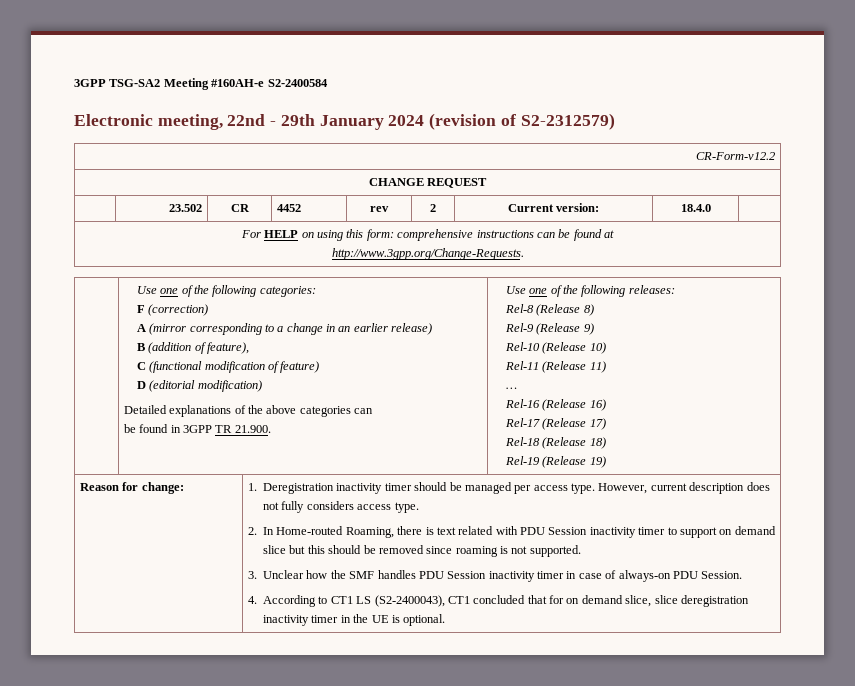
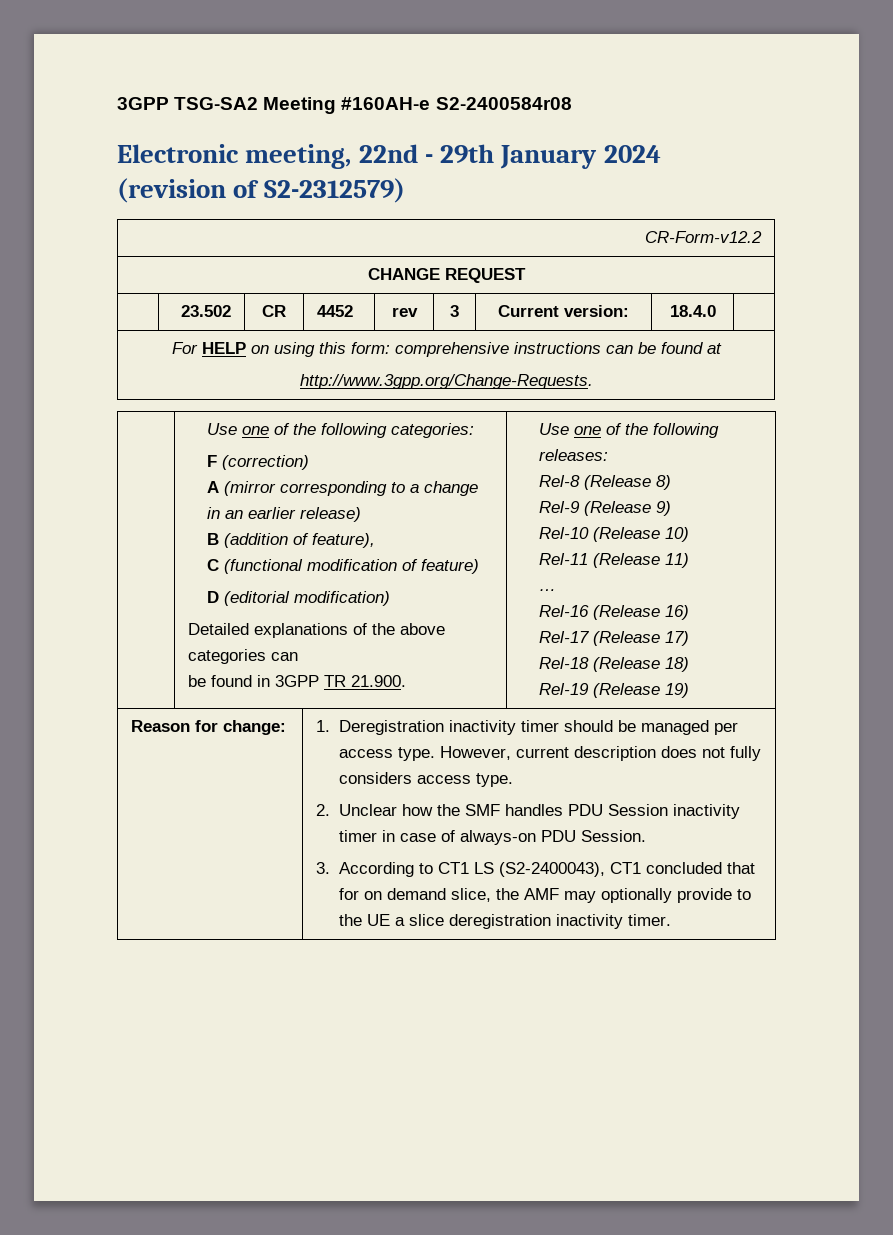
[267,79,328,87] S2-2400584 -> [435,97,572,110] S2-2400584r08
[430,204,436,212] 2 -> [450,305,459,317] 3
[263,526,776,538] [263,545,581,557] [247,571,257,579] In Home-routed Roaming, there is text related with PDU Session inactivity timer to support on demand slice but this should be removed since roaming is not supported. // 3. -> (331, 810) none
[247,596,257,604] 4. -> [316,862,331,874] 3.
[654,595,749,607] [263,614,446,626] slice deregistration inactivity timer in the UE is optional. -> [495,888,751,903] [338,914,671,929] the AMF may optionally provide to the UE a slice deregistration inactivity timer.

